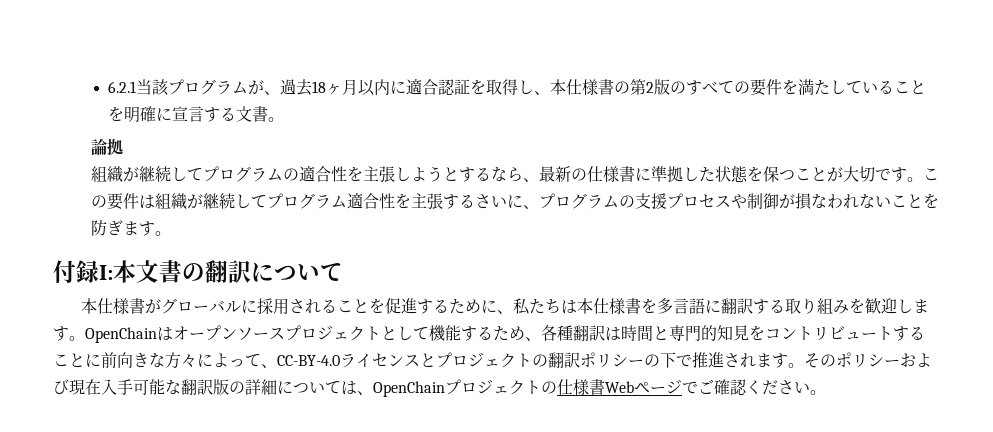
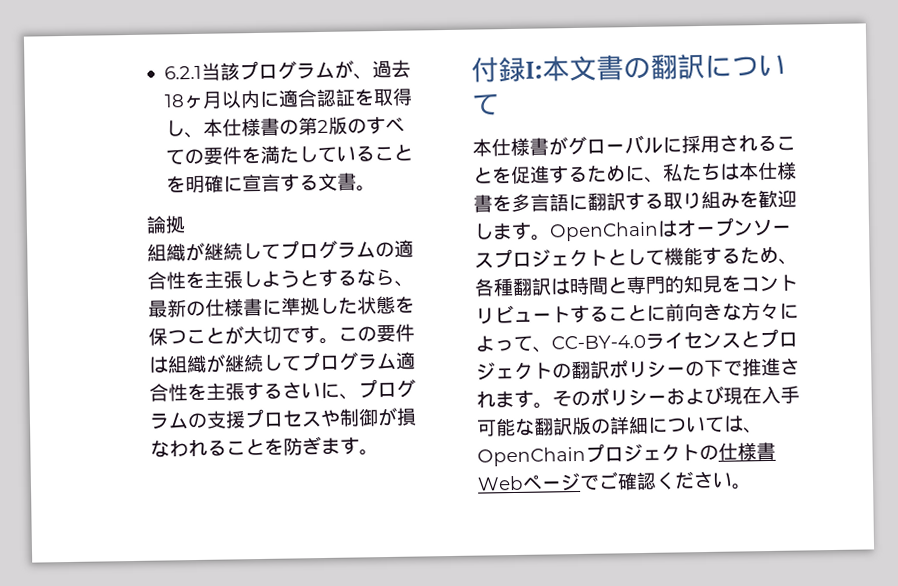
[858,193,891,208] ない -> [206,439,227,456] る

